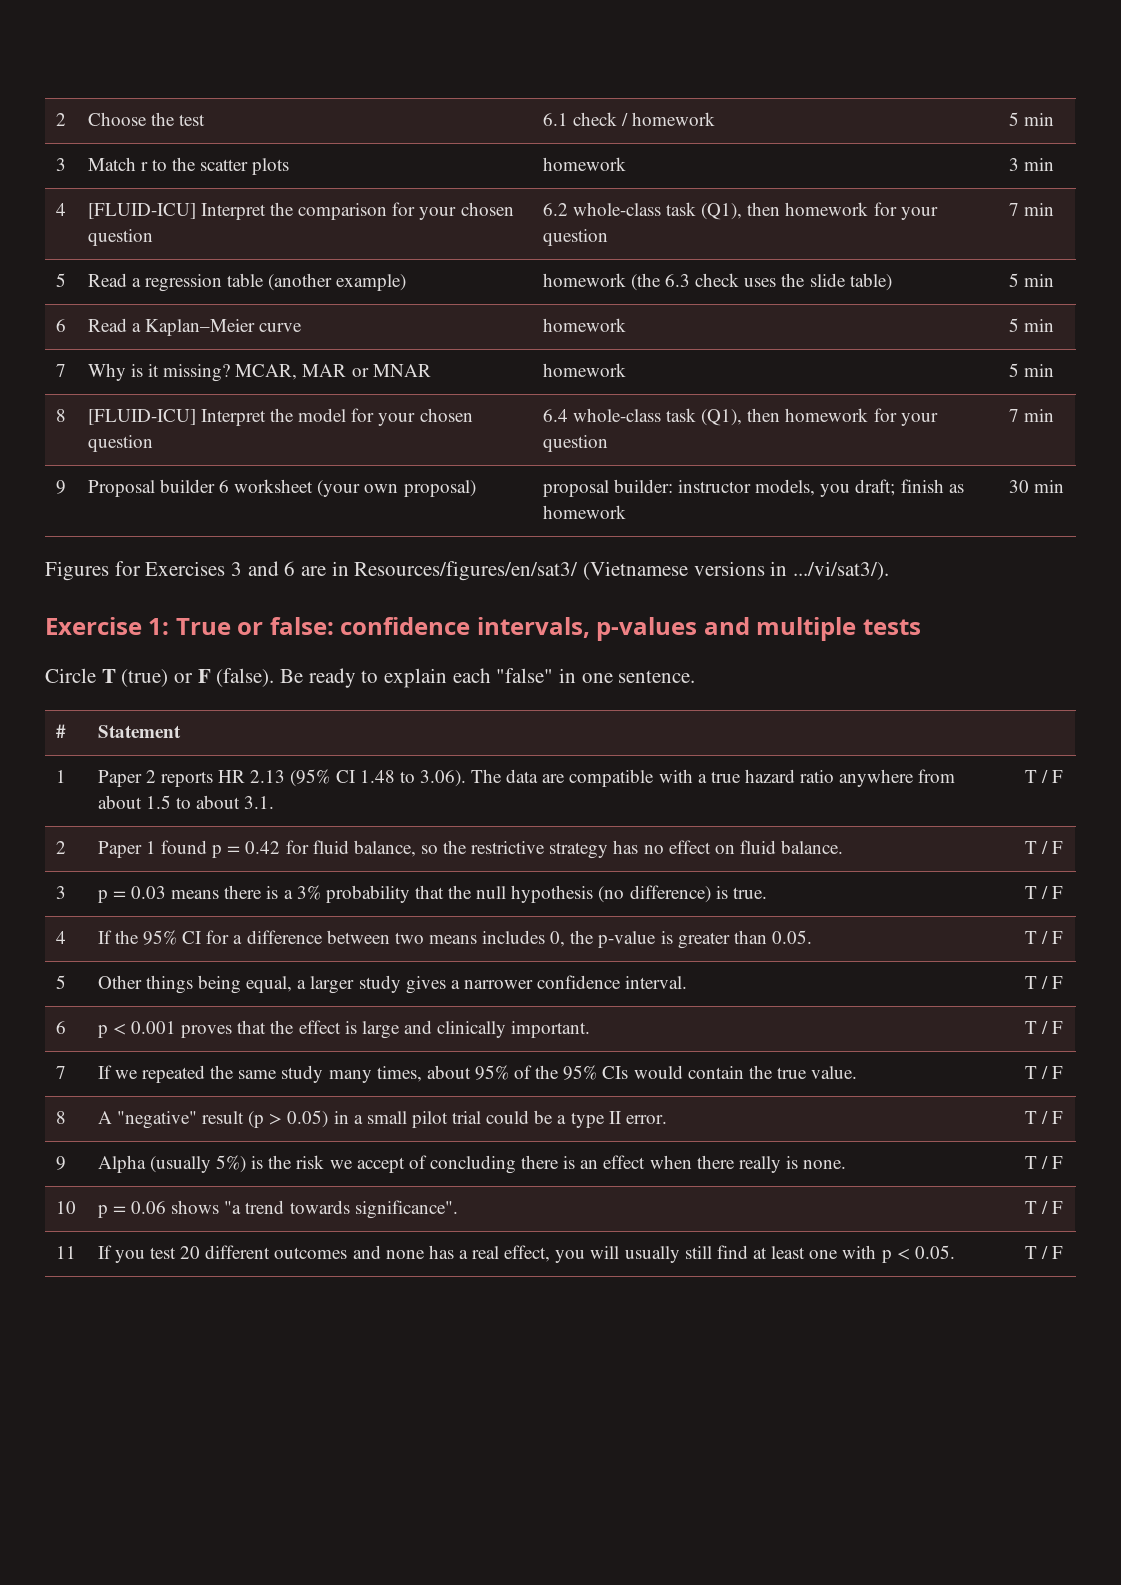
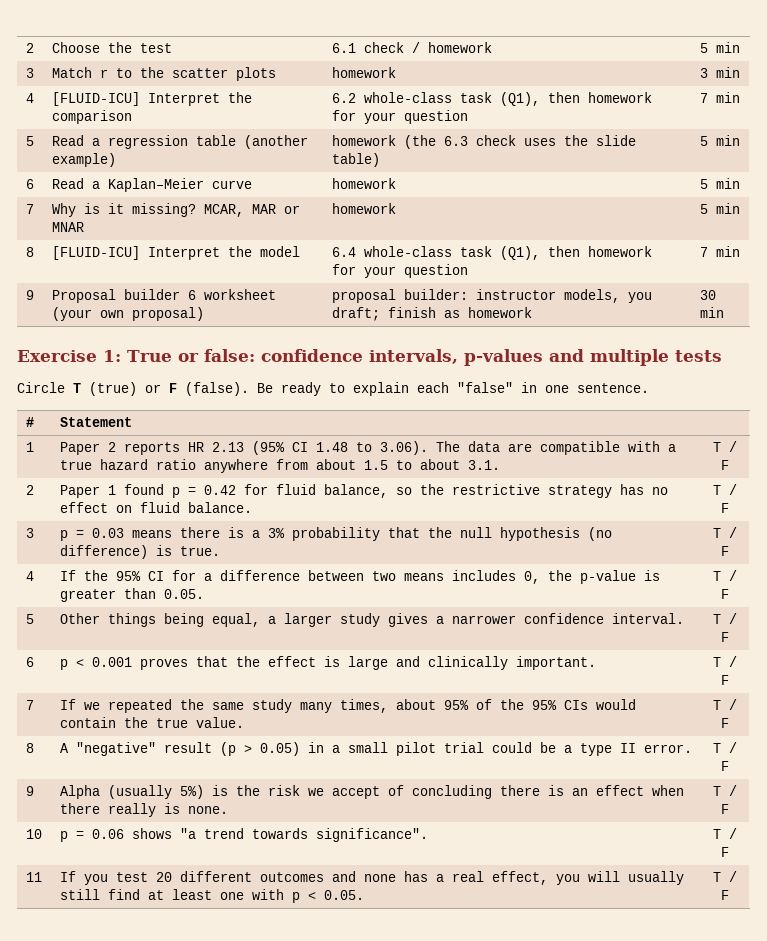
[392,202,514,220] [87,229,153,246] for your chosen question -> (132, 117) none
[351,408,473,426] [87,435,153,452] for your chosen question -> (300, 251) none
[45,561,890,581] // Figures for Exercises 3 and 6 are in Resources/figures/en/sat3/ (Vietnamese versions in .../vi/sat3/). -> (724, 312) none

